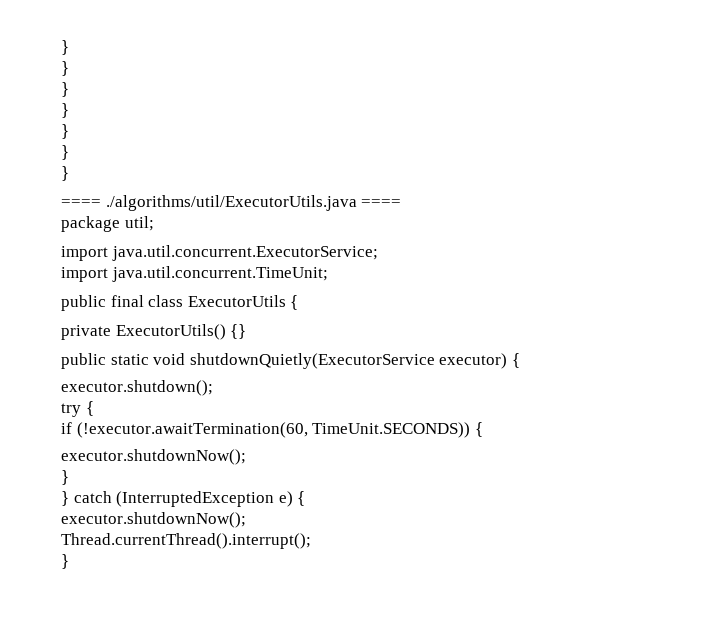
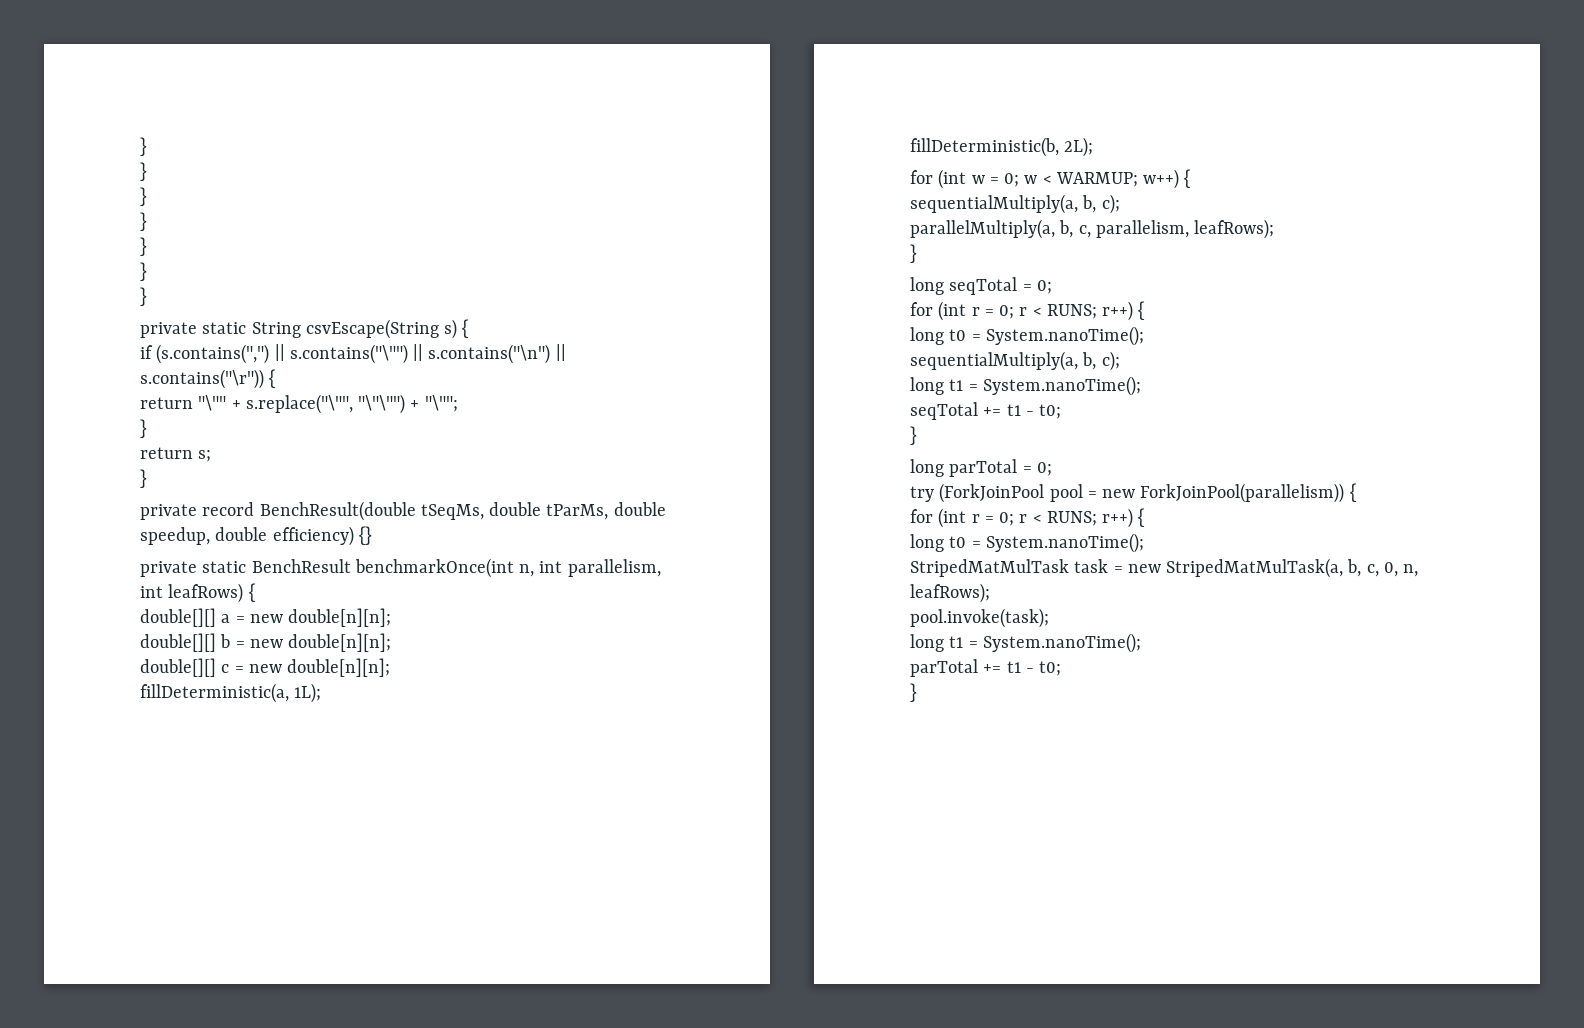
[61,195,402,211] [61,216,154,232] [61,245,378,261] [61,266,328,282] [61,295,299,311] [61,324,247,340] [61,353,520,369] [61,380,213,396] [61,401,94,417] [61,422,483,438] [61,449,246,465] [61,470,69,485] [61,491,306,507] [61,512,246,528] [61,533,311,549] ==== ./algorithms/util/ExecutorUtils.java ==== // package util; // import java.util.concurrent.ExecutorService; // import java.util.concurrent.TimeUnit; // public final class ExecutorUtils { // private ExecutorUtils() {} // public static void shutdownQuietly(ExecutorService executor) { // executor.shutdown(); // try { // if (!executor.awaitTermination(60, TimeUnit.SECONDS)) { // executor.shutdownNow(); // } // } catch (InterruptedException e) { // executor.shutdownNow(); // Thread.currentThread().interrupt(); -> [140,319,470,339] [140,344,566,364] [140,369,277,389] [140,394,458,414] [140,419,147,438] [140,447,212,462] [140,469,147,488] [140,501,666,521] [140,526,372,546] [140,558,661,578] [140,583,256,603] [140,608,392,627] [140,633,392,652] [140,658,391,677] [140,683,322,703] [910,137,1094,157] [910,169,1192,189] [910,194,1120,214] [910,219,1275,239] [910,244,917,263] [910,277,1052,295] [910,301,1146,321] [910,326,1144,346] [910,351,1120,371] [910,376,1141,396] [910,402,1062,420] [910,426,917,445] [910,459,1052,477] [910,483,1357,503] [910,508,1146,528] [910,533,1144,553] [910,558,1419,578] [910,583,990,603] [910,608,1049,628] [910,633,1141,653] [910,659,1062,677] private static String csvEscape(String s) { // if (s.contains(",") || s.contains("\"") || s.contains("\n") || s.contains("\r")) { // return "\"" + s.replace("\"", "\"\"") + "\""; // } // return s; // } // private record BenchResult(double tSeqMs, double tParMs, double speedup, double efficiency) {} // private static BenchResult benchmarkOnce(int n, int parallelism, int leafRows) { // double[][] a = new double[n][n]; // double[][] b = new double[n][n]; // double[][] c = new double[n][n]; // fillDeterministic(a, 1L); // fillDeterministic(b, 2L); // for (int w = 0; w < WARMUP; w++) { // sequentialMultiply(a, b, c); // parallelMultiply(a, b, c, parallelism, leafRows); // } // long seqTotal = 0; // for (int r = 0; r < RUNS; r++) { // long t0 = System.nanoTime(); // sequentialMultiply(a, b, c); // long t1 = System.nanoTime(); // seqTotal += t1 - t0; // } // long parTotal = 0; // try (ForkJoinPool pool = new ForkJoinPool(parallelism)) { // for (int r = 0; r < RUNS; r++) { // long t0 = System.nanoTime(); // StripedMatMulTask task = new StripedMatMulTask(a, b, c, 0, n, leafRows); // pool.invoke(task); // long t1 = System.nanoTime(); // parTotal += t1 - t0;

